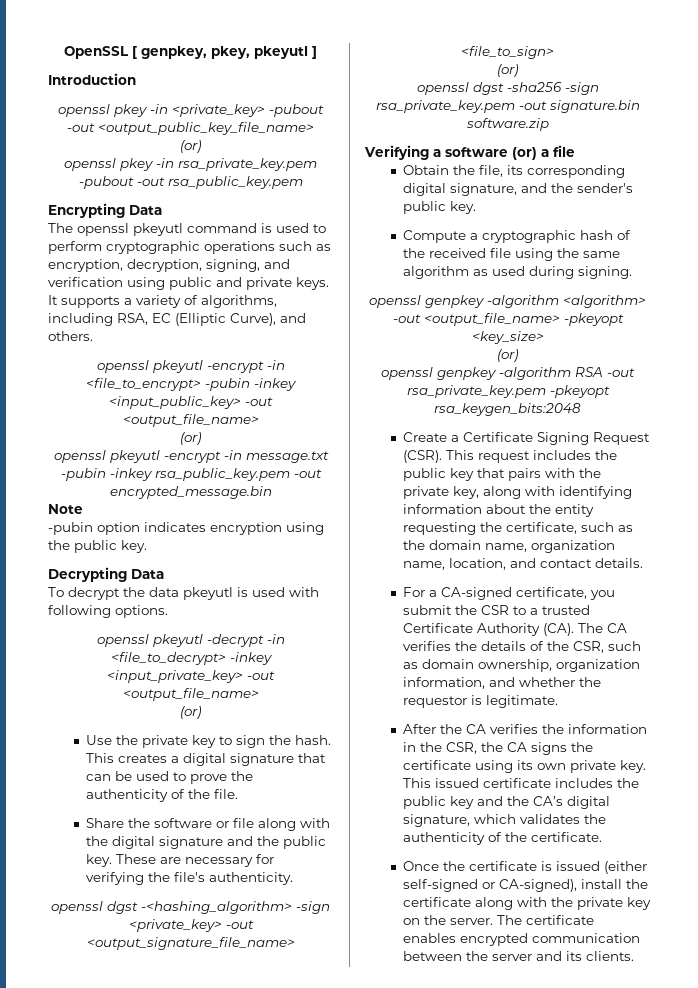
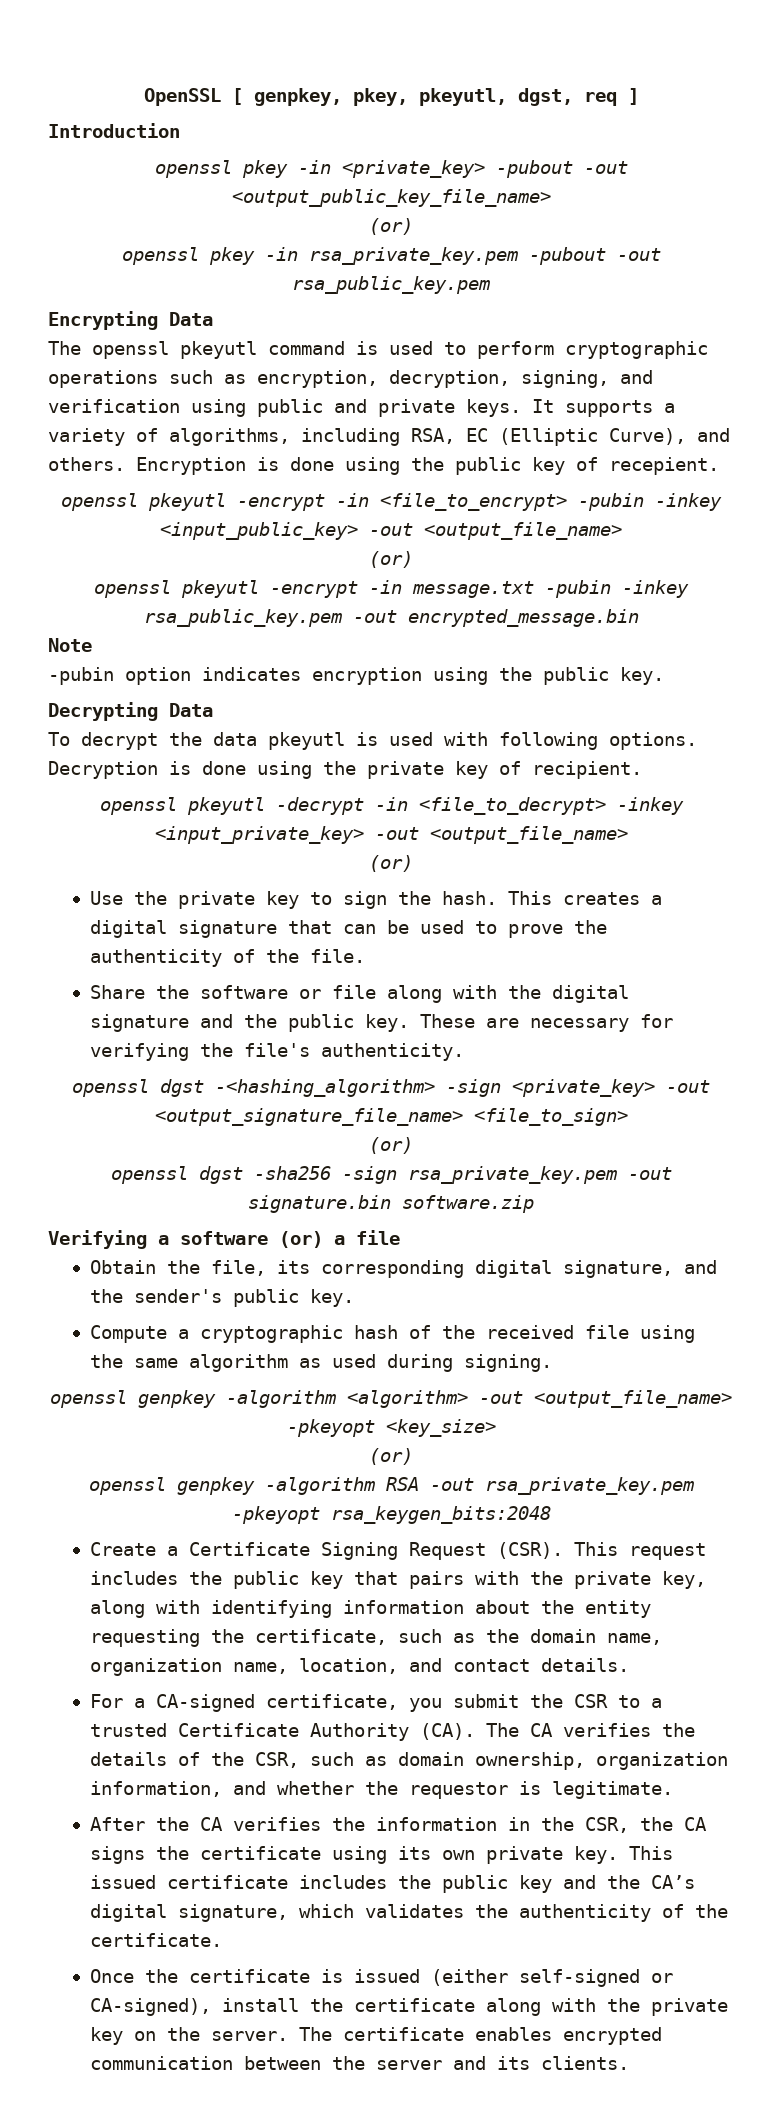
[254,46,308,59] pkeyutl -> [418,88,617,106] pkeyutl, dgst, req
(93, 336) none -> [136,457,719,475] Encryption is done using the public key of recepient.
(168, 611) none -> [48,761,642,779] Decryption is done using the private key of recipient.

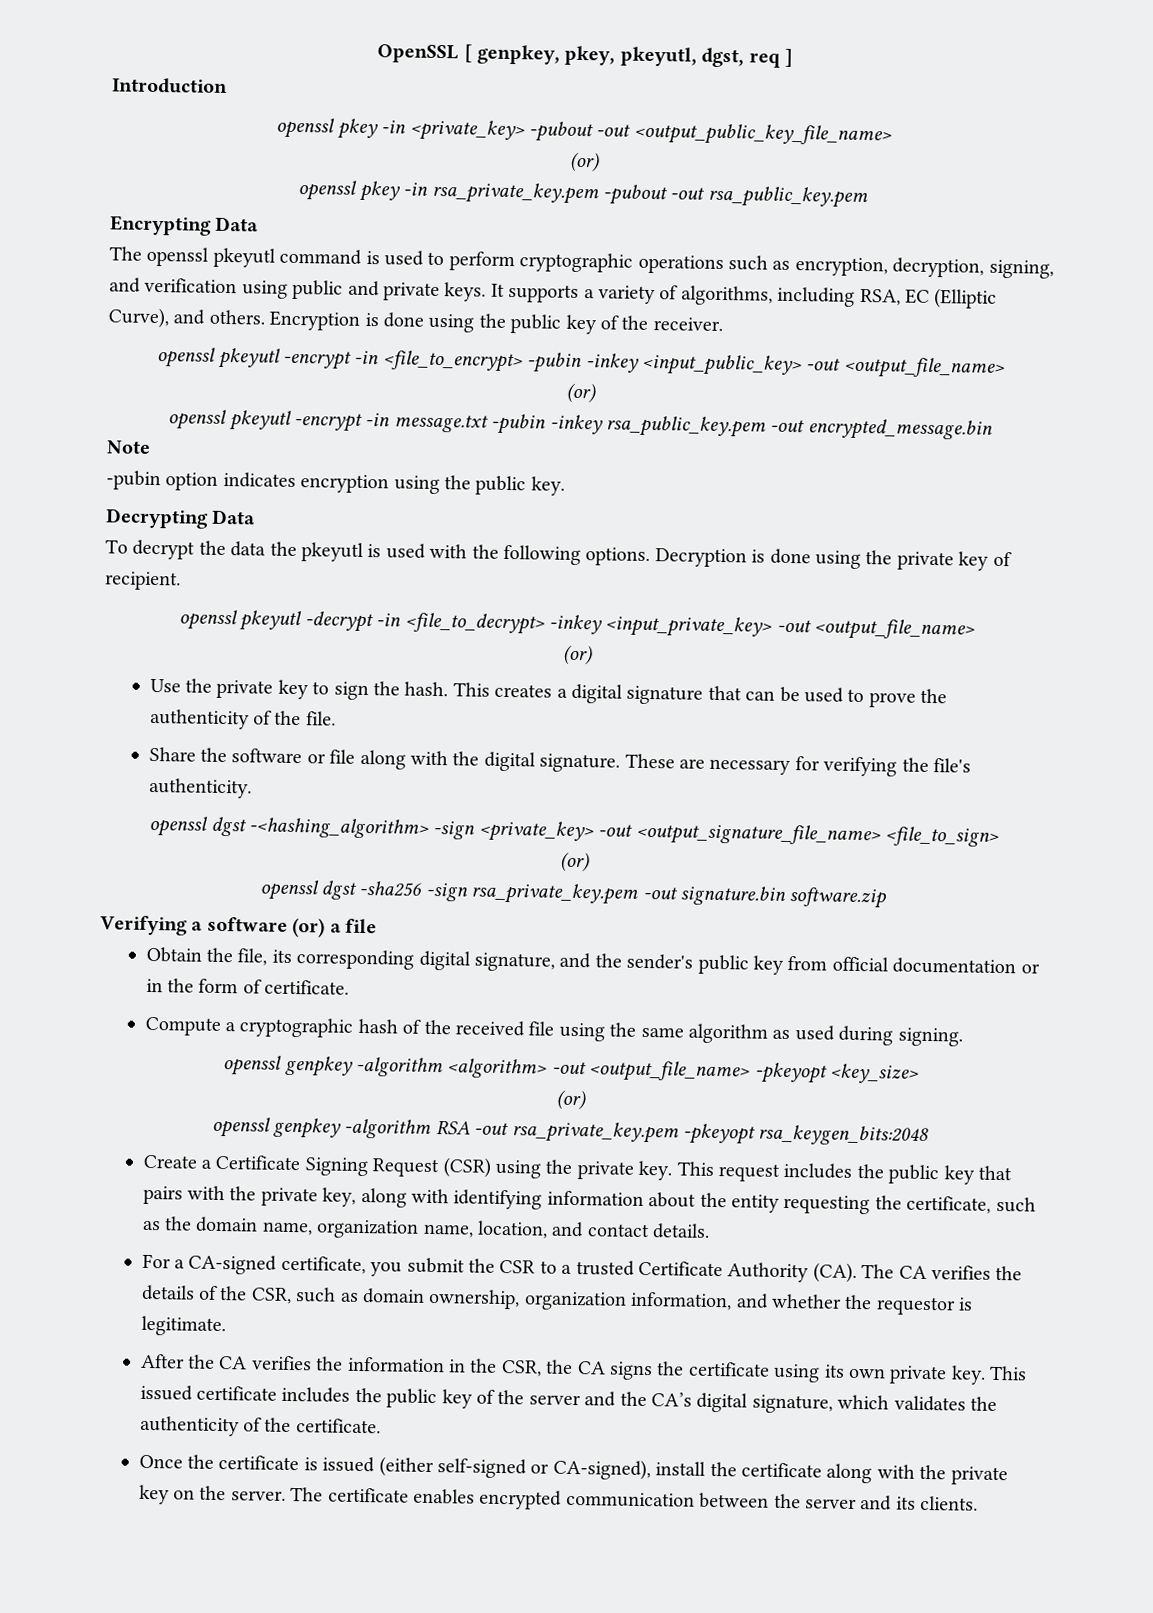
[609,457,719,475] recepient. -> [621,315,723,332] the receiver.
(257, 739) none -> [269,541,297,557] the
(488, 739) none -> [471,544,499,559] the
[90,1014,410,1032] signature and the public key. -> [539,753,621,773] signature.
[310,1289,355,1307] key. -> [753,955,1040,975] [145,978,350,995] key from official documentation or in the form of certificate.
[497,1542,564,1559] (CSR). -> [442,1157,673,1181] (CSR) using the private key.
(553, 1884) none -> [476,1389,581,1406] of the server

